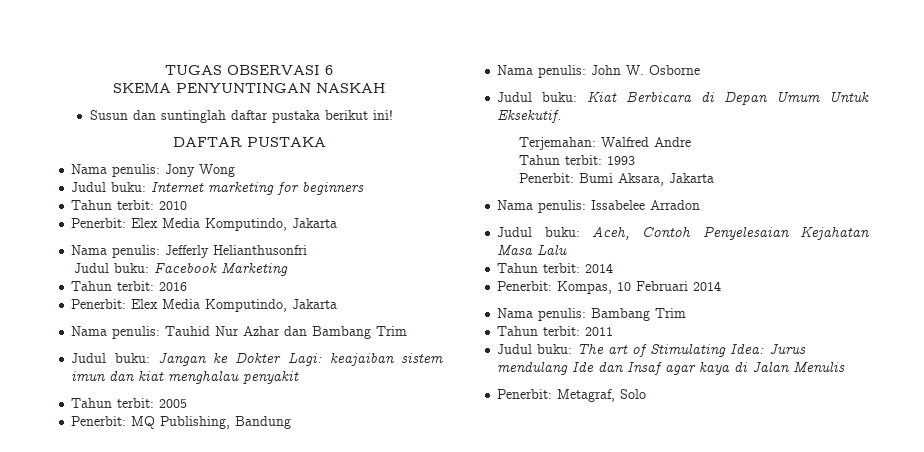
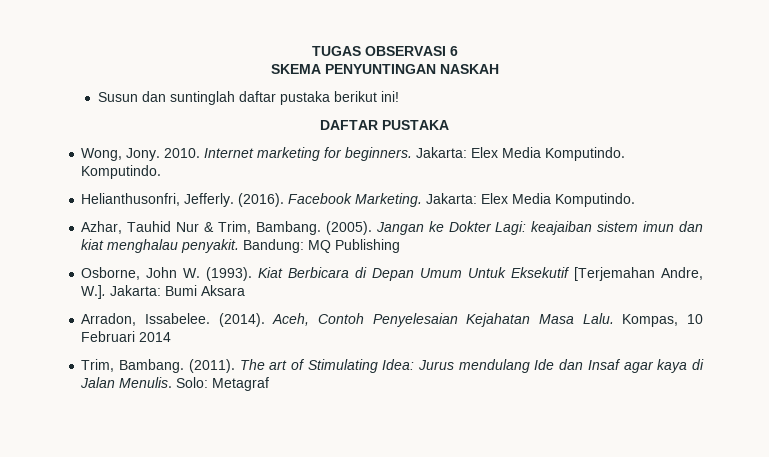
[71,164,236,177] [71,182,365,195] [71,200,188,210] [71,218,338,231] [71,245,308,258] [74,262,289,276] [71,281,188,291] [71,299,338,312] [71,326,408,339] [71,353,150,363] Nama penulis: Jony Wong // Judul buku: Internet marketing for beginners // Tahun terbit: 2010 // Penerbit: Elex Media Komputindo, Jakarta // Nama penulis: Jefferly Helianthusonfri // Judul buku: Facebook Marketing // Tahun terbit: 2016 // Penerbit: Elex Media Komputindo, Jakarta // Nama penulis: Tauhid Nur Azhar dan Bambang Trim // Judul buku: -> [81,147,626,161] [81,165,162,179] [81,193,636,207] [81,221,372,235] Wong, Jony. 2010. Internet marketing for beginners. Jakarta: Elex Media Komputindo. Komputindo. // Helianthusonfri, Jefferly. (2016). Facebook Marketing. Jakarta: Elex Media Komputindo. // Azhar, Tauhid Nur & Trim, Bambang. (2005).
[243,371,300,384] [71,398,188,408] [71,416,292,429] [497,65,701,78] [497,92,578,102] penyakit // Tahun terbit: 2005 // Penerbit: MQ Publishing, Bandung // Nama penulis: John W. Osborne // Judul buku: -> [181,239,401,253] [81,267,253,281] penyakit. Bandung: MQ Publishing // Osborne, John W. (1993).
[497,110,563,123] [518,137,691,150] [518,155,635,165] [518,173,714,186] [497,200,701,213] [497,227,580,237] Eksekutif. // Terjemahan: Walfred Andre // Tahun terbit: 1993 // Penerbit: Bumi Aksara, Jakarta // Nama penulis: Issabelee Arradon // Judul buku: -> [511,267,704,281] [81,285,246,299] [81,313,265,327] Eksekutif [Terjemahan Andre, W.]. Jakarta: Bumi Aksara // Arradon, Issabelee. (2014).
[537,244,568,255] [497,263,614,273] [497,281,553,291] Lalu // Tahun terbit: 2014 // Penerbit: -> [582,313,614,324] Lalu.
[497,308,687,321] [497,326,614,336] [497,344,573,354] Nama penulis: Bambang Trim // Tahun terbit: 2011 // Judul buku: -> [81,359,235,373] Trim, Bambang. (2011).
[793,361,846,372] [497,389,647,402] Menulis // Penerbit: Metagraf, Solo -> [119,377,270,391] Menulis. Solo: Metagraf

